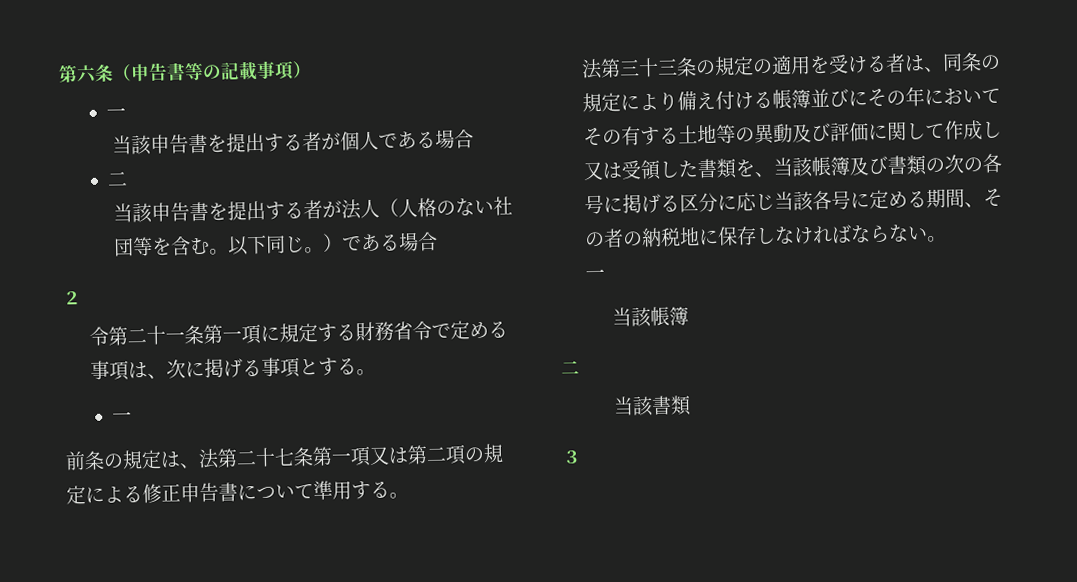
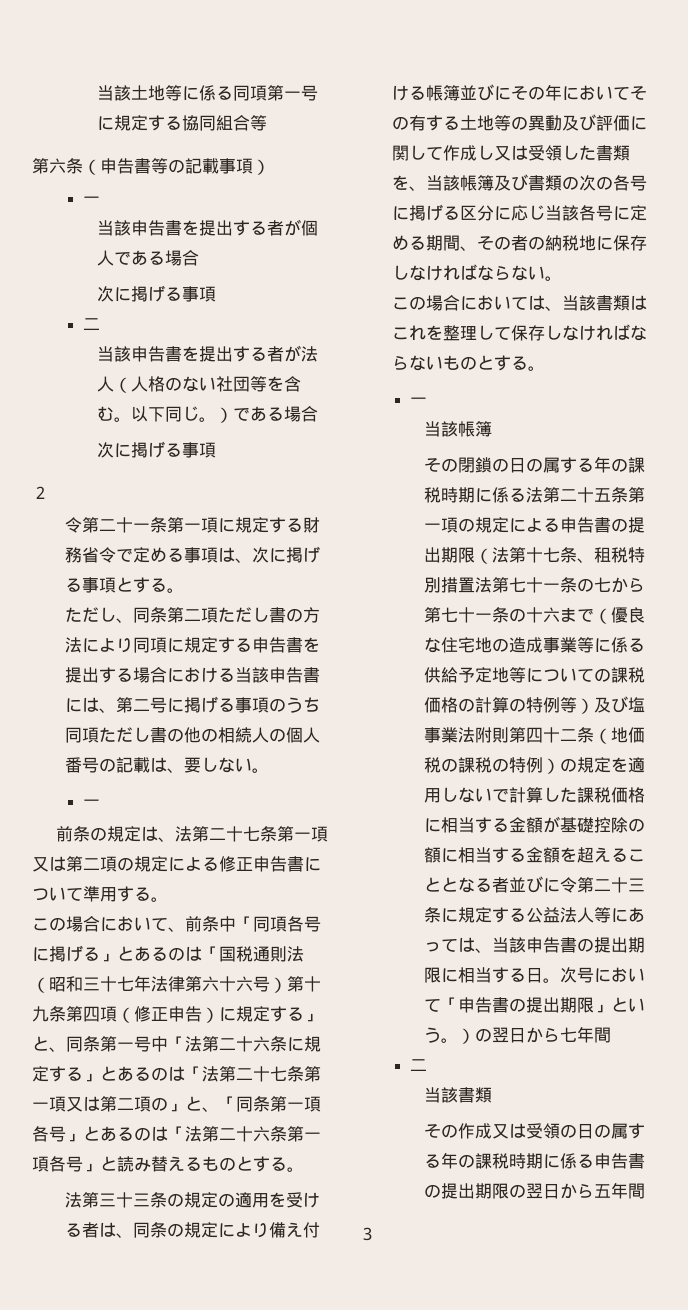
(58, 73) none -> [97,85,319,101] [97,115,268,131] 当該土地等に係る同項第一号に規定する協同組合等 //
(475, 139) none -> [97,285,217,302] // 次に掲げる事項
(439, 241) none -> [97,441,217,458] // 次に掲げる事項
(377, 372) none -> [64,607,320,623] [64,637,320,653] [64,667,320,683] [64,696,320,713] [64,727,320,743] [64,757,269,773] // ただし、同条第二項ただし書の方法により同項に規定する申告書を提出する場合における当該申告書には、第二号に掲げる事項のうち同項ただし書の他の相続人の個人番号の記載は、要しない。
(409, 495) none -> [32,916,321,932] [32,945,304,962] [32,975,321,993] [32,1006,321,1023] [32,1036,321,1052] [32,1066,321,1082] [32,1096,321,1112] [32,1126,321,1142] [32,1156,304,1172] // この場合において、前条中「同項各号に掲げる」とあるのは「国税通則法（昭和三十七年法律第六十六号）第十九条第四項（修正申告）に規定する」と、同条第一号中「法第二十六条に規定する」とあるのは「法第二十七条第一項又は第二項の」と、「同条第一項各号」とあるのは「法第二十六条第一項各号」と読み替えるものとする。
[585,268,606,281] [612,306,690,328] [561,360,580,375] [613,395,693,417] 一 // 当該帳簿 // 二 // 当該書類 -> [391,295,647,311] [391,324,647,341] [391,355,545,371] [410,397,428,405] [424,421,493,437] [424,456,646,473] [424,487,646,503] [424,517,646,533] [424,547,646,564] [424,577,646,593] [424,607,646,624] [424,637,646,653] [424,667,646,683] [424,696,646,714] [424,727,646,744] [424,757,646,774] [424,787,646,803] [424,816,646,833] [424,847,646,863] [424,876,646,893] [424,907,646,923] [424,937,646,953] [424,967,646,983] [424,997,646,1013] [424,1026,612,1044] [410,1059,428,1071] [424,1087,493,1103] [424,1123,646,1139] [424,1152,646,1169] [424,1182,646,1199] この場合においては、当該書類はこれを整理して保存しなければならないものとする。 // 一 // 当該帳簿 // その閉鎖の日の属する年の課税時期に係る法第二十五条第一項の規定による申告書の提出期限（法第十七条、租税特別措置法第七十一条の七から第七十一条の十六まで（優良な住宅地の造成事業等に係る供給予定地等についての課税価格の計算の特例等）及び塩事業法附則第四十二条（地価税の課税の特例）の規定を適用しないで計算した課税価格に相当する金額が基礎控除の額に相当する金額を超えることとなる者並びに令第二十三条に規定する公益法人等にあっては、当該申告書の提出期限に相当する日。次号において「申告書の提出期限」という。）の翌日から七年間 // 二 // 当該書類 // その作成又は受領の日の属する年の課税時期に係る申告書の提出期限の翌日から五年間

